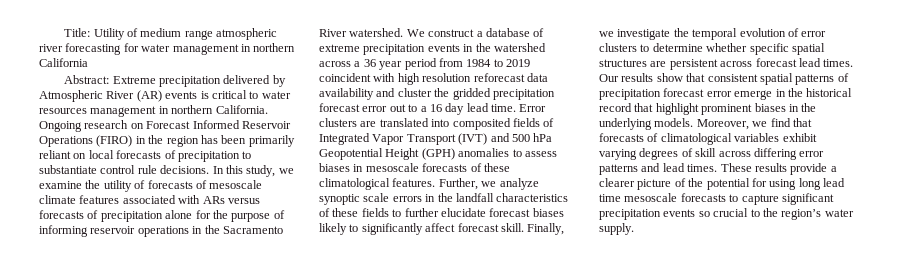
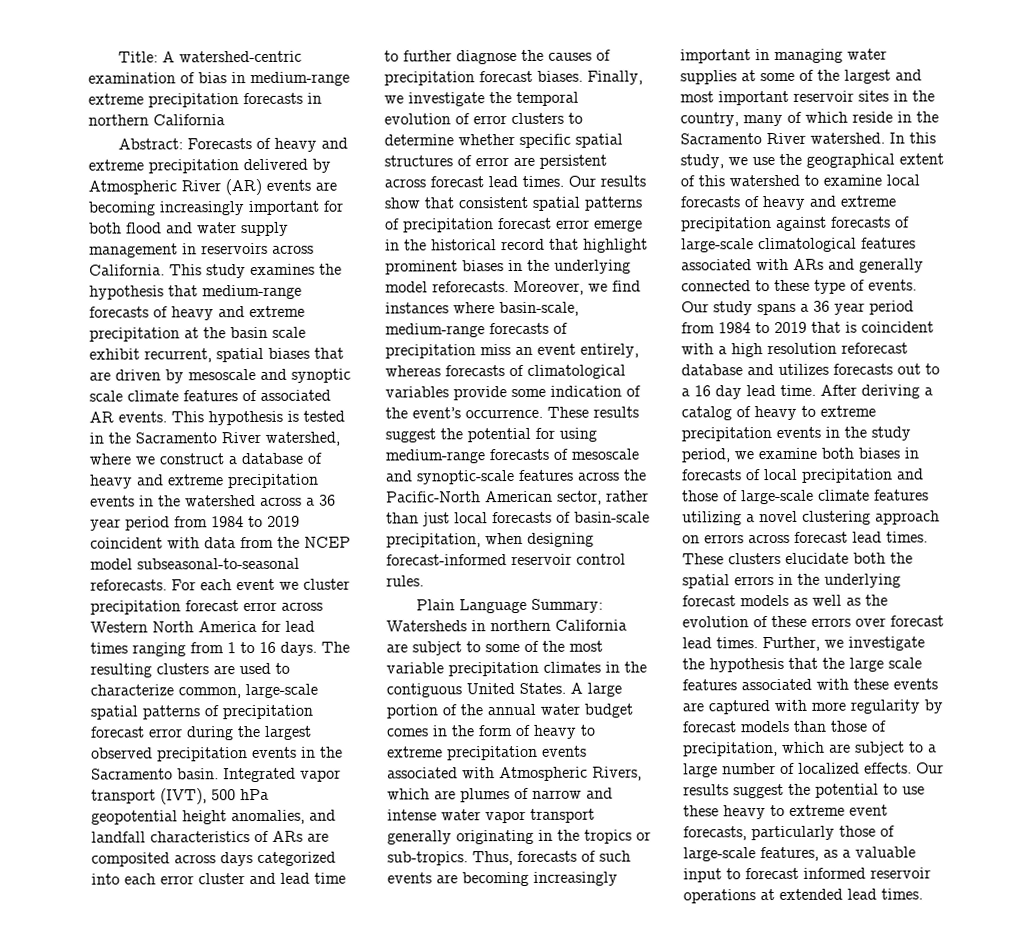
[93,28,278,40] [39,43,239,55] Utility of medium range atmospheric river forecasting for water management -> [162,50,303,63] [88,71,350,87] [88,92,303,108] A watershed-centric examination of bias in medium-range extreme precipitation forecasts
[112,76,156,84] Extreme -> [187,137,349,152] [88,159,144,171] Forecasts of heavy and extreme
[200,90,291,99] [39,105,268,117] [39,120,291,132] [39,135,295,147] [39,150,252,162] [39,165,294,177] [39,180,263,192] [39,195,260,204] [39,210,285,222] [39,225,283,237] [319,28,425,37] is critical to water resources management in northern California. Ongoing research on Forecast Informed Reservoir Operations (FIRO) in the region has been primarily reliant on local forecasts of precipitation to substantiate control rule decisions. In this study, we examine the utility of forecasts of mesoscale climate features associated with ARs versus forecasts of precipitation alone for the purpose of informing reservoir operations in the Sacramento River watershed. We -> [315,181,337,191] [88,200,344,216] [89,221,289,237] [89,242,314,258] [89,263,342,279] [89,284,302,300] [89,305,305,321] [89,326,306,342] [89,347,344,363] [89,368,351,384] [89,389,331,402] [89,410,345,426] [89,431,340,446] [89,453,155,465] are becoming increasingly important for both flood and water supply management in reservoirs across California. This study examines the hypothesis that medium-range forecasts of heavy and extreme precipitation at the basin scale exhibit recurrent, spatial biases that are driven by mesoscale and synoptic scale climate features of associated AR events. This hypothesis is tested in the Sacramento River watershed, where we
(545, 32) none -> [90,474,164,489] heavy and
[397,73,548,85] [319,88,555,100] [319,103,547,115] [319,118,555,130] [319,133,553,145] [319,148,557,160] [319,163,510,172] [319,178,539,190] [319,193,569,205] [319,208,564,217] [319,223,524,235] high resolution reforecast data availability and cluster the gridded precipitation forecast error out to a 16 day lead time. Error clusters are translated into composited fields of Integrated Vapor Transport (IVT) and 500 hPa Geopotential Height (GPH) anomalies to assess biases in mesoscale forecasts of these climatological features. Further, we analyze synoptic scale errors in the landfall characteristics of these fields to further elucidate forecast biases likely to significantly affect forecast skill. -> [204,536,351,549] [90,557,300,570] [90,578,350,591] [90,600,323,615] [90,620,315,633] [90,641,350,657] [90,662,290,678] [90,683,318,699] [90,704,313,720] [90,725,312,741] [91,746,343,762] [91,767,341,783] [91,788,269,805] [91,809,336,825] [91,830,329,843] [91,851,336,867] [91,872,346,885] [384,49,611,65] [384,70,583,86] data from the NCEP model subseasonal-to-seasonal reforecasts. For each event we cluster precipitation forecast error across Western North America for lead times ranging from 1 to 16 days. The resulting clusters are used to characterize common, large-scale spatial patterns of precipitation forecast error during the largest observed precipitation events in the Sacramento basin. Integrated vapor transport (IVT), 500 hPa geopotential height anomalies, and landfall characteristics of ARs are composited across days categorized into each error cluster and lead time to further diagnose the causes of precipitation forecast biases.
(647, 63) none -> [457,155,509,167] of error
[654,118,694,127] models. -> [385,281,509,293] model reforecasts.
[792,118,812,127] [599,133,817,145] [599,148,825,160] [599,163,837,175] [599,178,845,190] [599,193,834,205] [599,208,854,220] [599,223,634,235] that forecasts of climatological variables exhibit varying degrees of skill across differing error patterns and lead times. These results provide a clearer picture of the potential for using long lead time mesoscale forecasts to capture significant precipitation events so crucial to the region’s water supply. -> [385,301,579,317] [385,322,568,338] [385,343,639,359] [385,364,626,379] [385,385,641,401] [385,406,639,419] [385,427,597,443] [385,448,639,464] [385,469,647,485] [386,490,649,505] [386,511,650,527] [386,532,594,548] [386,553,626,566] [386,575,424,587] [416,598,604,614] [386,619,627,632] [386,640,603,656] [386,661,647,677] [386,682,622,698] [386,703,633,719] [386,724,596,739] [387,745,587,761] [387,766,642,782] [387,787,613,803] [387,808,595,824] [387,829,651,845] [387,850,631,866] [387,871,618,887] [680,48,887,64] [680,69,922,85] [680,90,935,106] [680,111,939,127] [680,132,936,145] [680,153,944,169] [680,174,920,187] [680,195,896,211] [681,216,910,232] [681,237,916,253] [681,258,924,273] [681,279,917,294] [681,300,914,316] [681,321,934,334] [681,342,908,358] [681,363,940,376] [681,384,933,400] [681,405,876,421] [681,426,911,442] [681,447,919,463] [681,468,924,483] [682,489,929,505] [682,510,940,526] [682,531,928,544] [682,552,913,565] [682,573,901,589] [682,594,888,607] [682,615,944,628] [682,636,925,652] [682,657,922,673] [682,678,938,691] [682,699,943,715] [682,720,887,733] [683,741,937,757] [683,762,944,778] [683,783,925,799] [683,804,888,820] [683,825,895,841] [683,846,916,862] [683,867,931,883] [683,888,923,904] instances where basin-scale, medium-range forecasts of precipitation miss an event entirely, whereas forecasts of climatological variables provide some indication of the event’s occurrence. These results suggest the potential for using medium-range forecasts of mesoscale and synoptic-scale features across the Pacific-North American sector, rather than just local forecasts of basin-scale precipitation, when designing forecast-informed reservoir control rules. // Plain Language Summary: Watersheds in northern California are subject to some of the most variable precipitation climates in the contiguous United States. A large portion of the annual water budget comes in the form of heavy to extreme precipitation events associated with Atmospheric Rivers, which are plumes of narrow and intense water vapor transport generally originating in the tropics or sub-tropics. Thus, forecasts of such events are becoming increasingly important in managing water supplies at some of the largest and most important reservoir sites in the country, many of which reside in the Sacramento River watershed. In this study, we use the geographical extent of this watershed to examine local forecasts of heavy and extreme precipitation against forecasts of large-scale climatological features associated with ARs and generally connected to these type of events. Our study spans a 36 year period from 1984 to 2019 that is coincident with a high resolution reforecast database and utilizes forecasts out to a 16 day lead time. After deriving a catalog of heavy to extreme precipitation events in the study period, we examine both biases in forecasts of local precipitation and those of large-scale climate features utilizing a novel clustering approach on errors across forecast lead times. These clusters elucidate both the spatial errors in the underlying forecast models as well as the evolution of these errors over forecast lead times. Further, we investigate the hypothesis that the large scale features associated with these events are captured with more regularity by forecast models than those of precipitation, which are subject to a large number of localized effects. Our results suggest the potential to use these heavy to extreme event forecasts, particularly those of large-scale features, as a valuable input to forecast informed reservoir operations at extended lead times.

